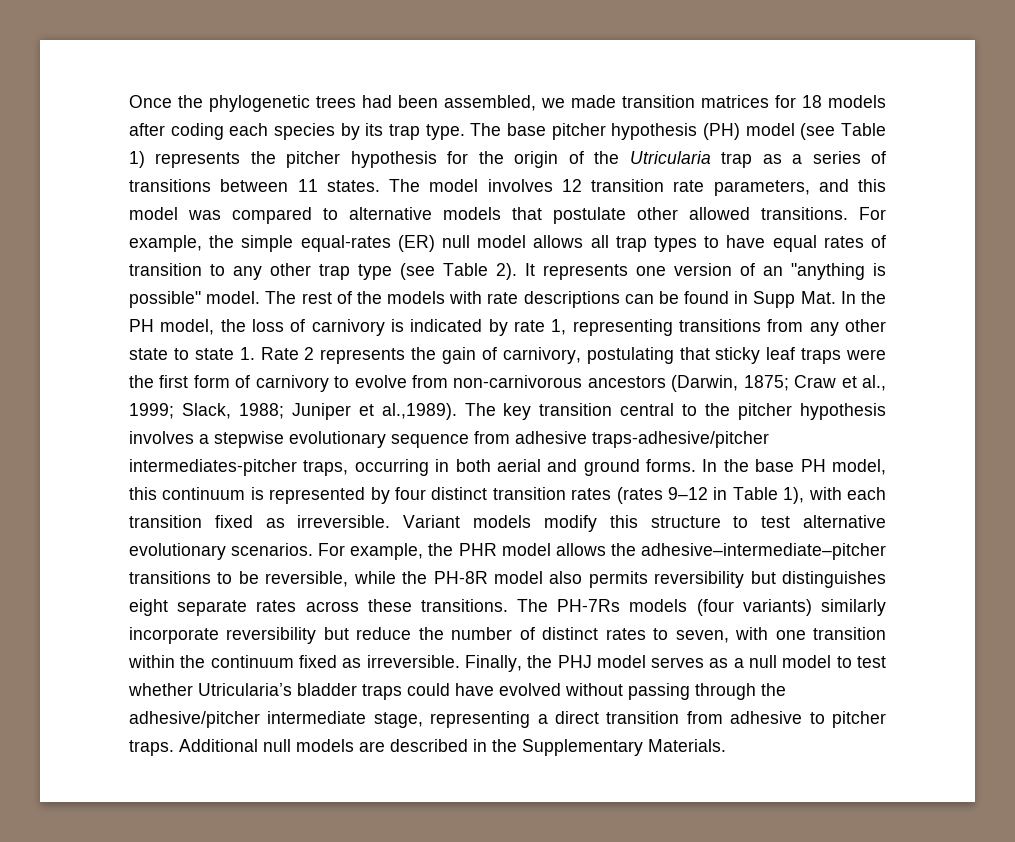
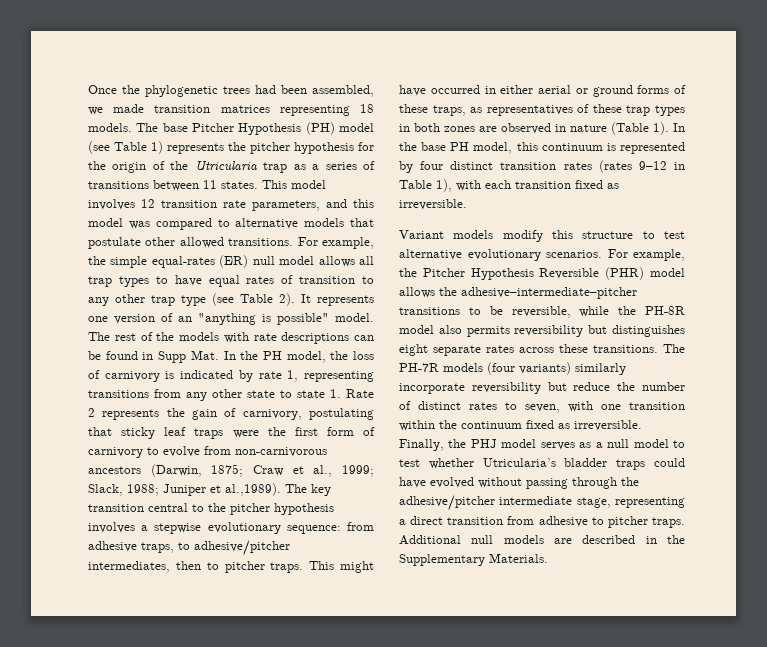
[775,95,886,108] [129,123,698,140] for 18 models after coding each species by its trap type. The base pitcher hypothesis -> [279,104,374,116] [88,123,302,135] representing 18 models. The base Pitcher Hypothesis
[389,179,420,192] The -> [262,180,287,189] This
[391,431,769,448] [129,459,697,476] sequence from adhesive traps-adhesive/pitcher intermediates-pitcher traps, occurring in both aerial and ground forms. -> [286,522,374,534] [88,540,290,556] [88,561,374,573] [399,85,686,97] [399,104,685,116] [399,122,669,135] sequence: from adhesive traps, to adhesive/pitcher intermediates, then to pitcher traps. This might have occurred in either aerial or ground forms of these traps, as representatives of these trap types in both zones are observed in nature (Table 1).
(391, 521) none -> (467, 204) //
[458,543,497,556] PHR -> [422,267,645,280] Pitcher Hypothesis Reversible (PHR)
[557,599,621,612] PH-7Rs -> [399,363,439,372] PH-7R

